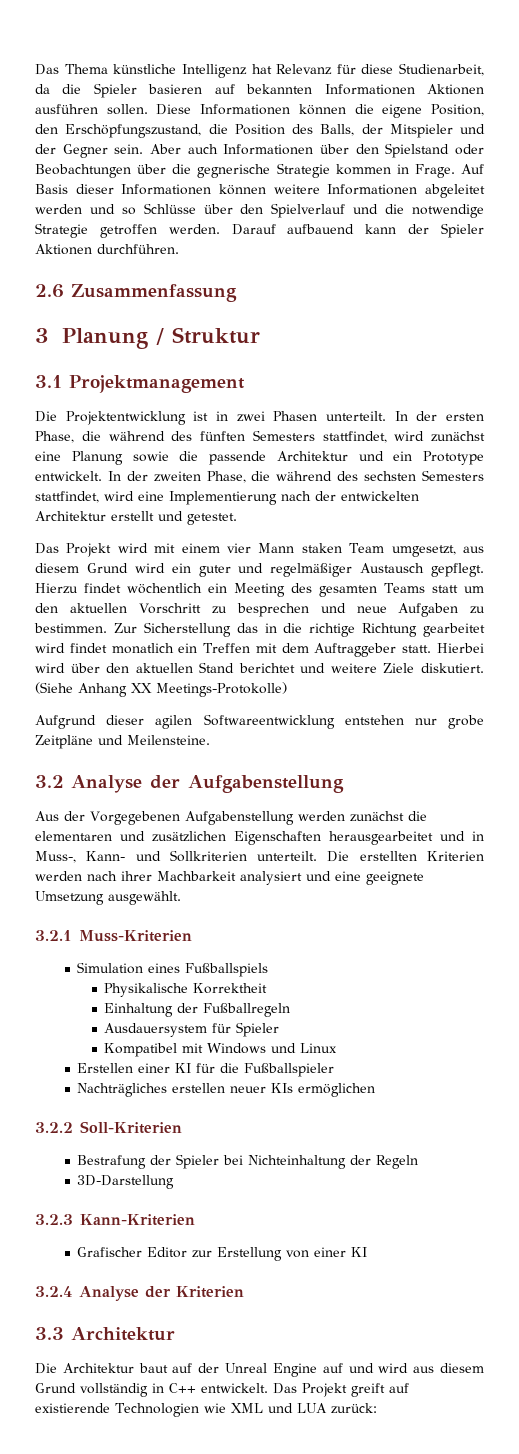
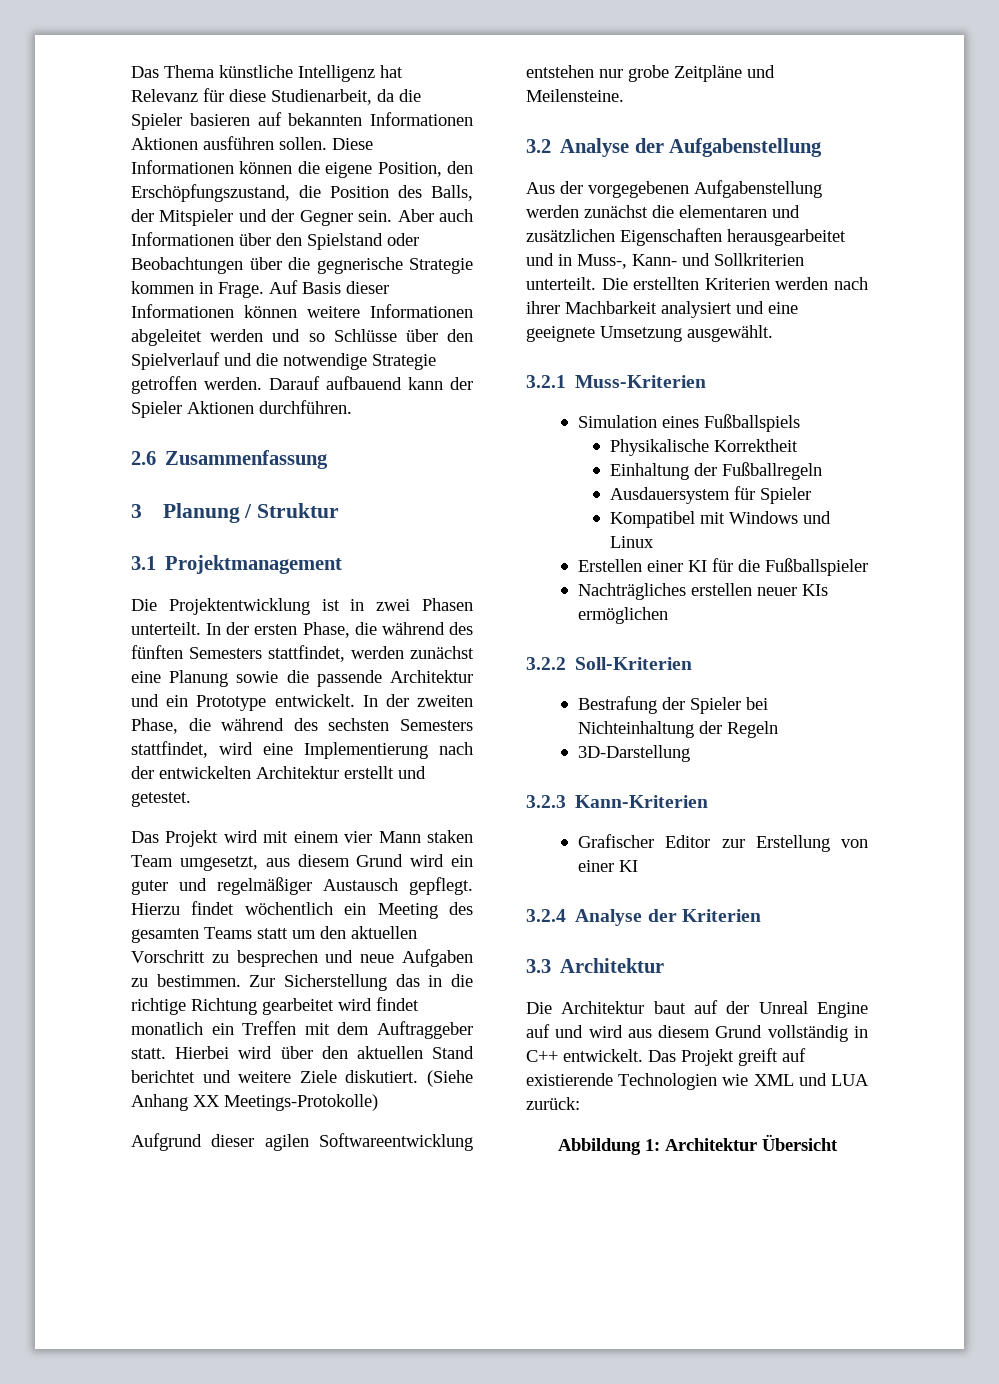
[394,431,425,441] wird -> [351,646,404,659] werden
[90,811,180,825] Vorgegebenen -> [588,181,689,198] vorgegebenen
(377, 1408) none -> [557,1134,838,1155] // Abbildung 1: Architektur Übersicht

